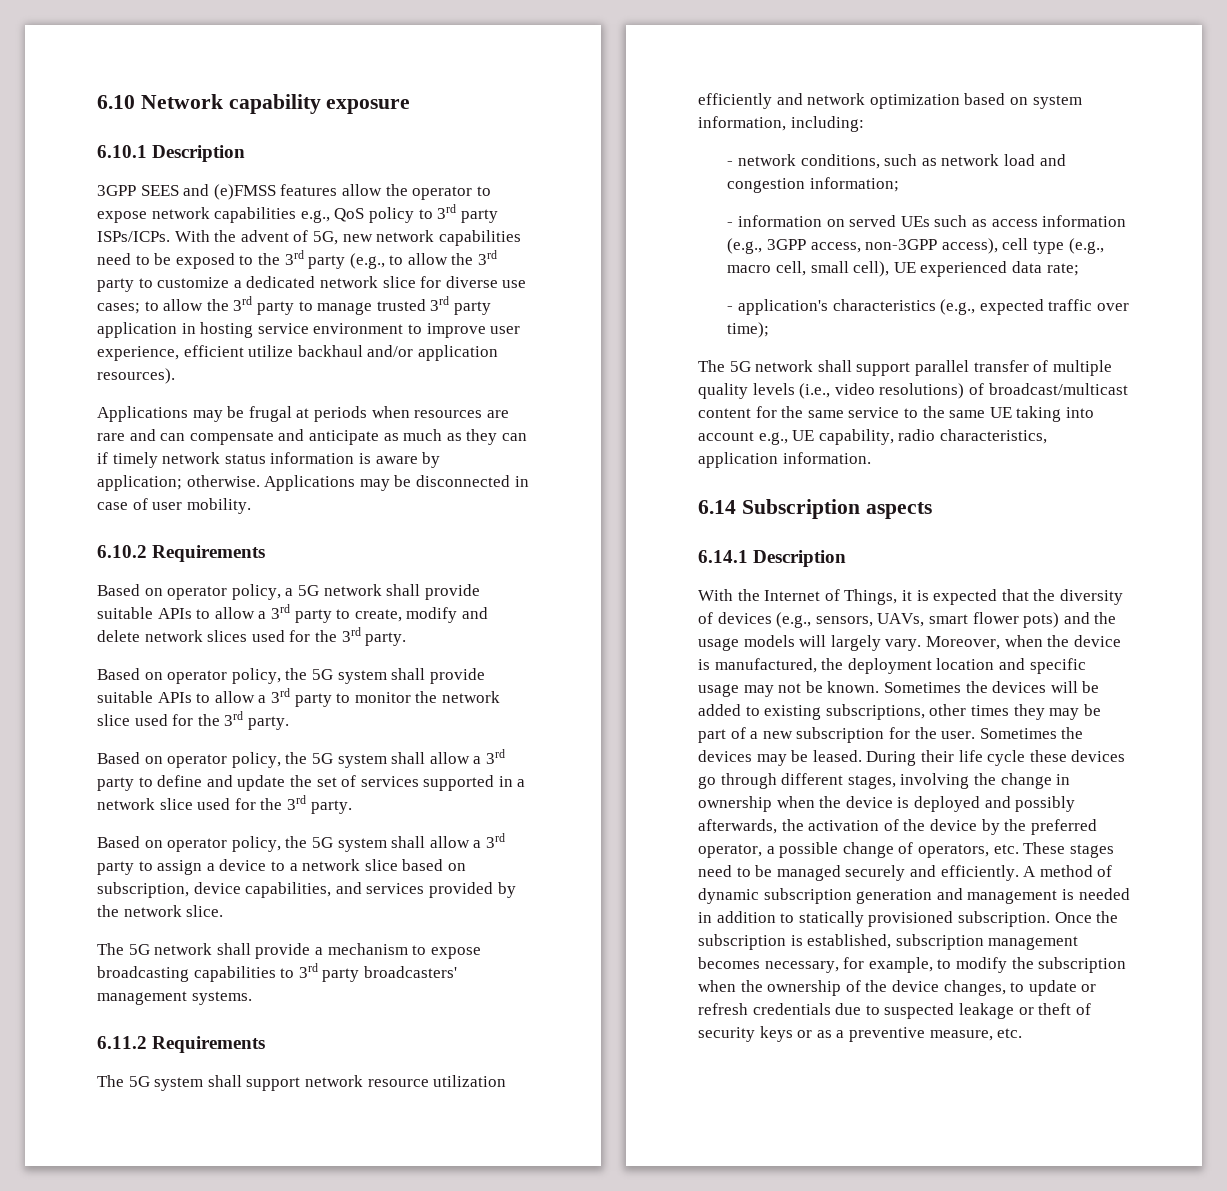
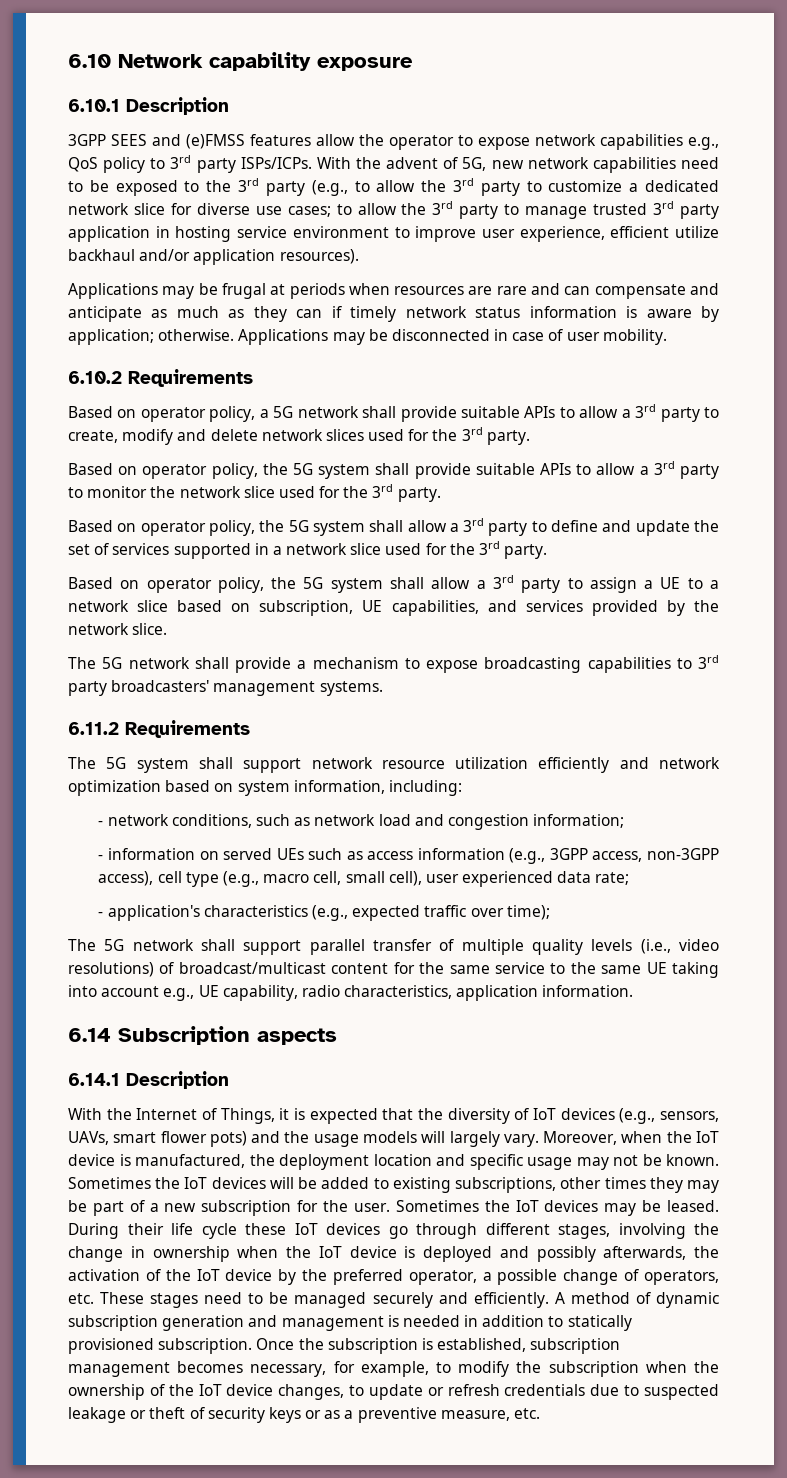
[219,859,267,871] device -> [660,577,681,589] UE
[193,882,241,894] device -> [362,600,383,612] UE
[893,262,916,273] UE -> [425,874,459,883] user
(713, 618) none -> [533,1108,556,1120] IoT
(1070, 641) none -> [696,1131,720,1143] IoT
(988, 687) none -> [184,1177,208,1189] IoT
(1084, 733) none -> [515,1200,539,1212] IoT
(1067, 756) none -> [294,1223,318,1235] IoT
(842, 802) none -> [318,1246,342,1258] IoT
(926, 825) none -> [196,1269,220,1281] IoT
(888, 986) none -> [198,1384,222,1396] IoT

